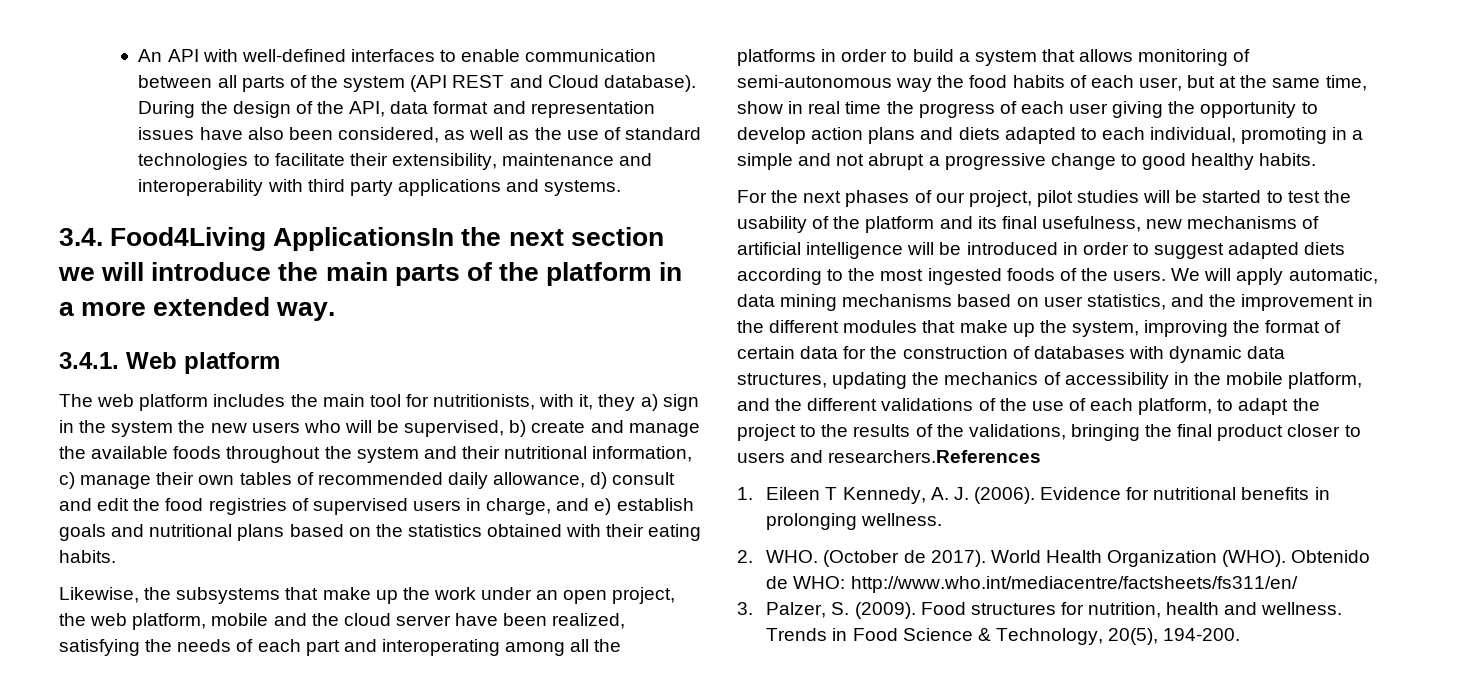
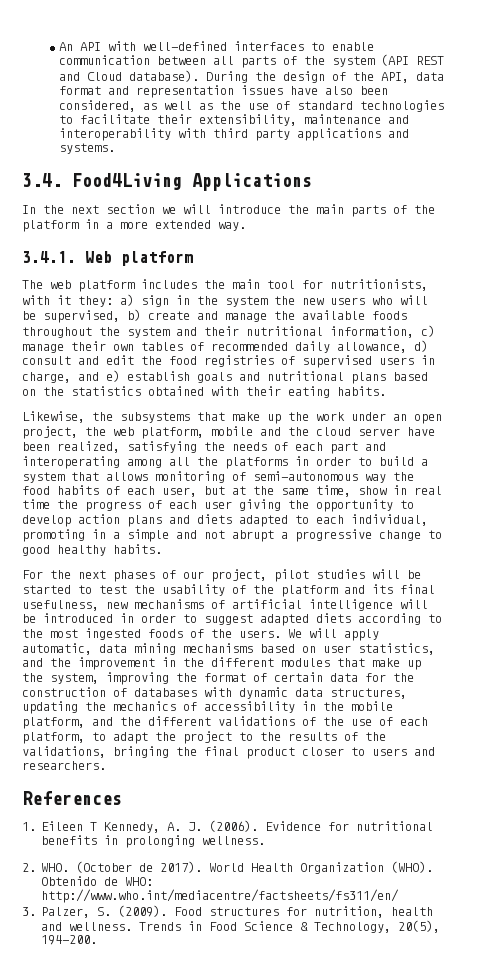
[273,227,455,251] ApplicationsIn -> [192,173,312,191] [22,205,36,214] Applications // In
[579,394,636,411] it, they -> [57,295,113,307] it they:
[828,450,1042,463] researchers.References -> [22,761,106,770] [22,791,122,805] researchers. // References

